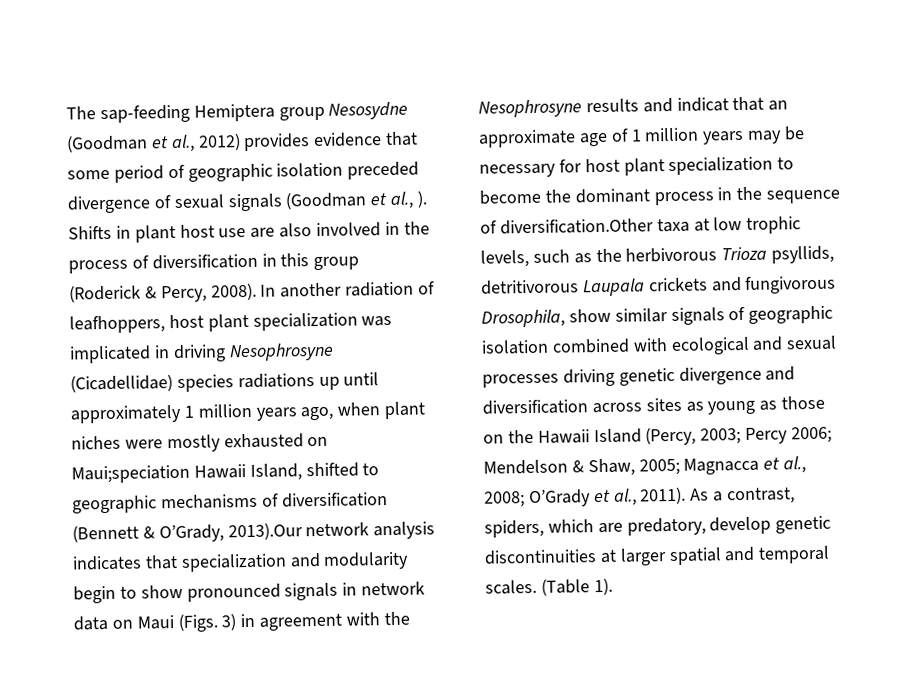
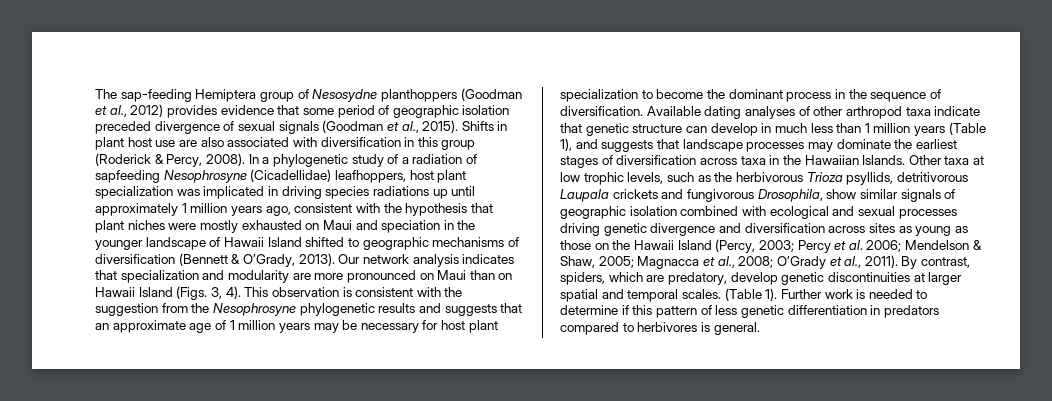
[328,101,409,120] Nesosydne -> [297,89,457,102] of Nesosydne planthoppers
[417,190,429,208] ). -> [422,120,459,133] 2015).
[316,221,430,238] [68,255,149,274] involved in the process of -> [227,137,317,147] associated with
[280,281,436,298] another radiation of -> [262,154,478,167] [95,169,332,183] a phylogenetic study of a radiation of sapfeeding Nesophrosyne (Cicadellidae)
[228,342,334,362] [70,374,173,393] Nesophrosyne (Cicadellidae) -> (322, 192) none
[337,402,381,416] when -> [294,203,493,216] consistent with the hypothesis that
[71,463,302,484] Maui;speciation Hawaii Island, -> [322,220,476,233] [95,237,302,250] Maui and speciation in the younger landscape of Hawaii Island
[227,522,303,541] 2013).Our -> [298,253,361,266] 2013). Our
[73,581,426,604] [73,611,410,633] [478,99,582,118] begin to show pronounced signals in network data on Maui (Figs. 3) in agreement with the Nesophrosyne -> [292,270,513,283] [95,286,463,300] [95,303,375,316] are more pronounced on Maui than on Hawaii Island (Figs. 3, 4). This observation is consistent with the suggestion from the Nesophrosyne phylogenetic
[676,97,729,112] indicat -> [444,304,497,316] suggests
[499,218,654,235] diversification.Other -> [560,106,981,119] [560,122,986,136] [560,138,957,152] [560,155,942,168] diversification. Available dating analyses of other arthropod taxa indicate that genetic structure can develop in much less than 1 million years (Table 1), and suggests that landscape processes may dominate the earliest stages of diversification across taxa in the Hawaiian Islands. Other
(789, 435) none -> [834,240,863,250] et al.
[690,488,724,502] As a -> [901,256,918,269] By
(613, 586) none -> [780,289,928,299] [560,305,939,318] [560,322,760,335] Further work is needed to determine if this pattern of less genetic differentiation in predators compared to herbivores is general.

